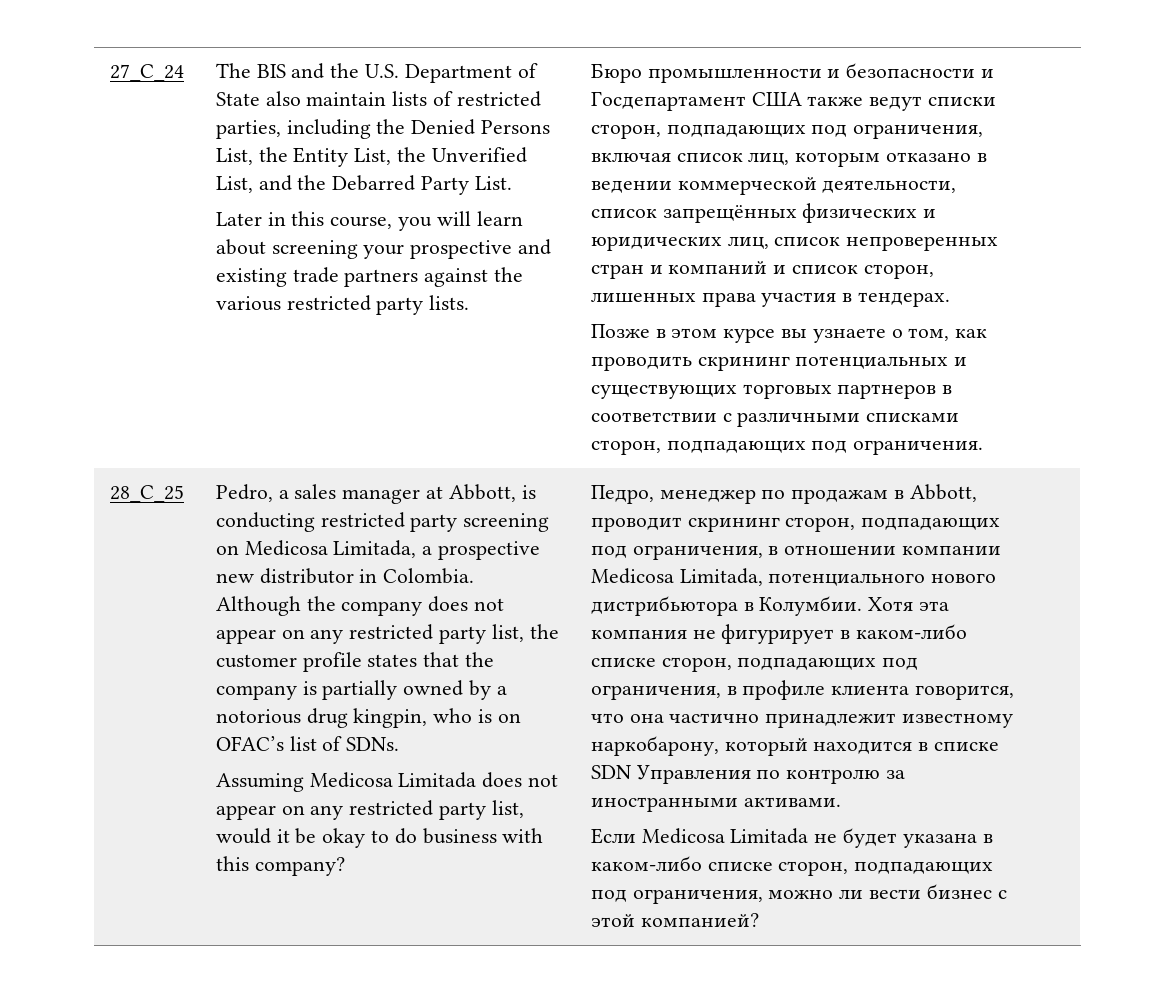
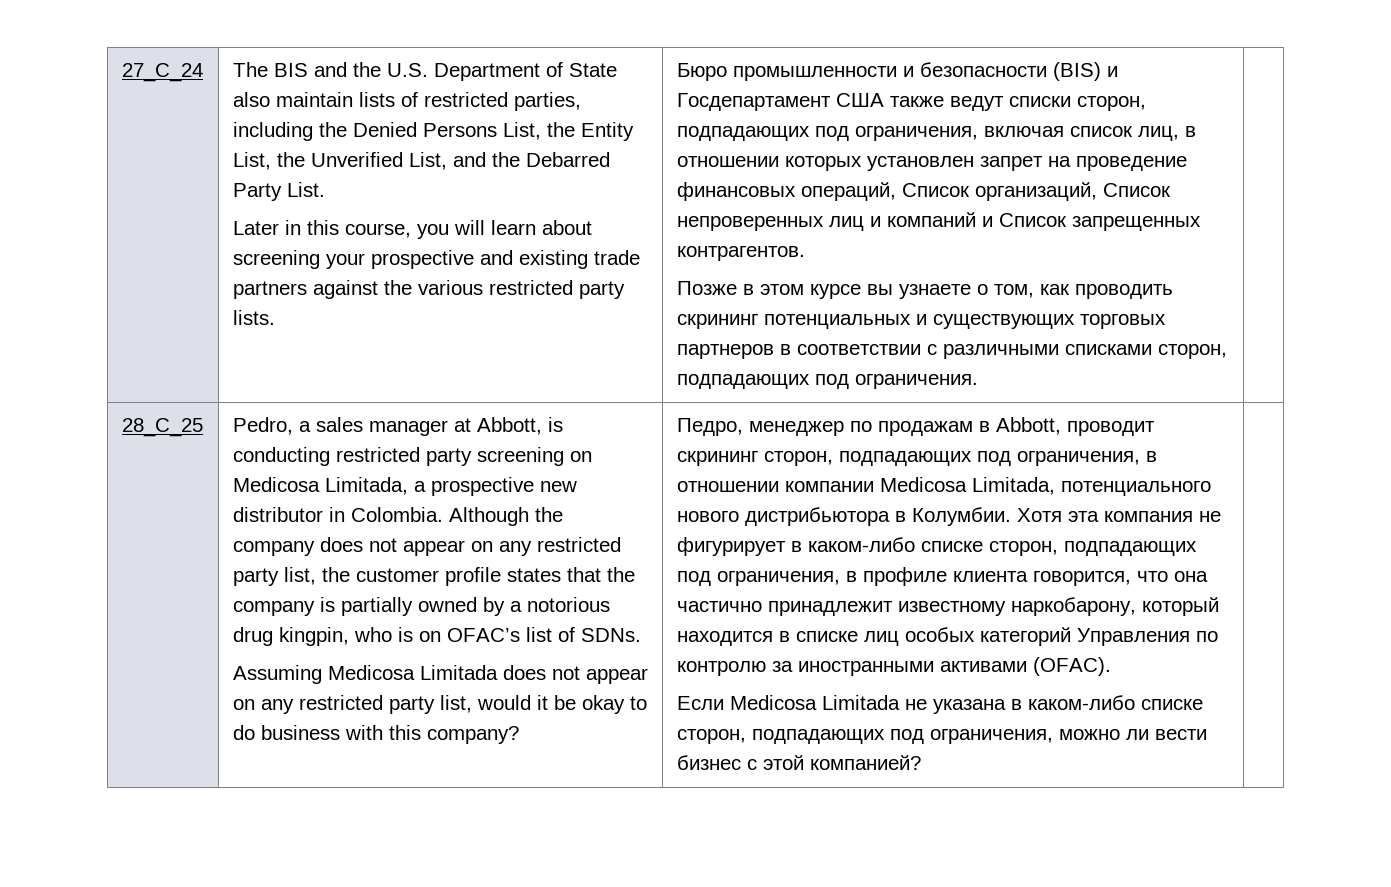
(976, 70) none -> [1052,62,1101,81] (BIS)
[795,152,987,167] [590,177,957,195] [590,203,937,223] [590,236,999,251] [590,261,934,279] [590,292,950,307] которым отказано в ведении коммерческой деятельности, список запрещённых физических и юридических лиц, список непроверенных стран и компаний и список сторон, лишенных права участия в тендерах. -> [1184,126,1196,137] [676,156,1187,171] [676,182,1171,201] [676,212,1201,231] [676,246,805,261] в отношении которых установлен запрет на проведение финансовых операций, Список организаций, Список непроверенных лиц и компаний и Список запрещенных контрагентов.
[590,765,631,779] SDN -> [863,627,1071,646] лиц особых категорий
[743,797,841,807] активами. -> [939,657,1111,676] активами (OFAC).
[842,828,897,848] будет -> (927, 704) none

